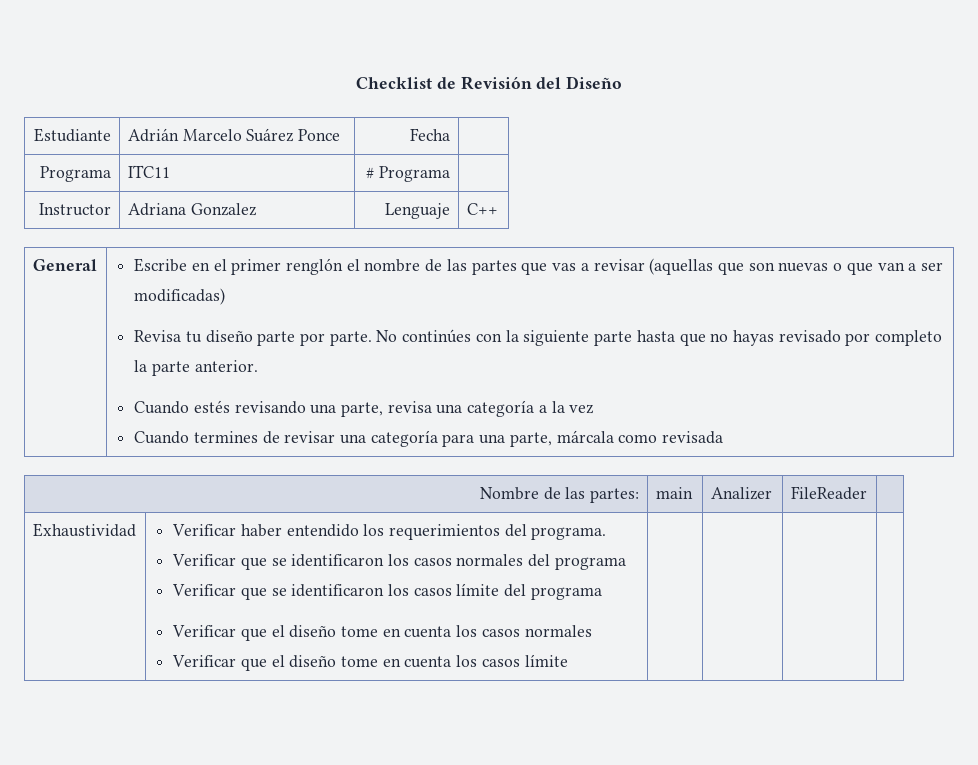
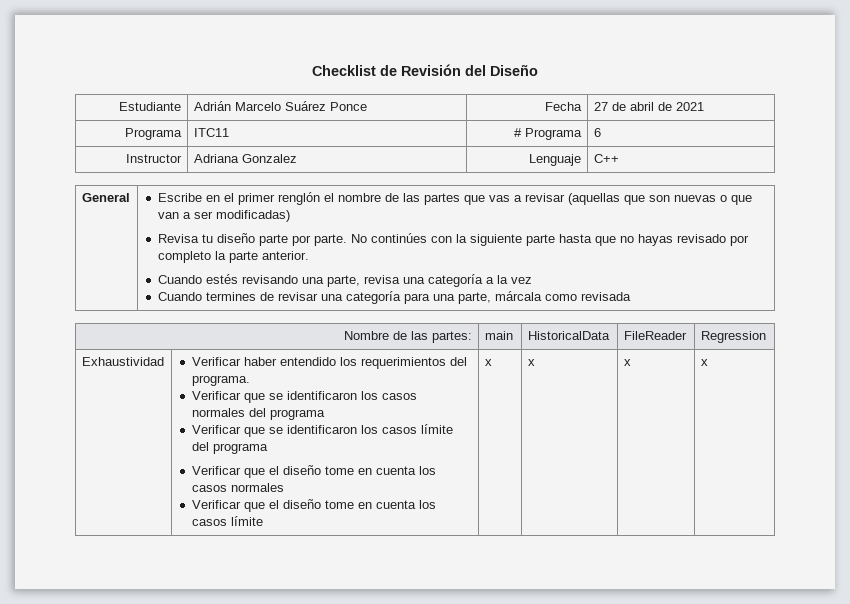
(451, 134) none -> [593,102,704,111] 27 de abril de 2021
(451, 174) none -> [593,128,601,137] 6
[710,487,772,500] Analizer -> [527,331,610,340] HistoricalData
(867, 493) none -> [700,331,766,343] Regression
(568, 660) | | | -> [484,359,492,366] [527,359,535,366] [623,359,631,366] [700,359,708,366] x | x | x | x

